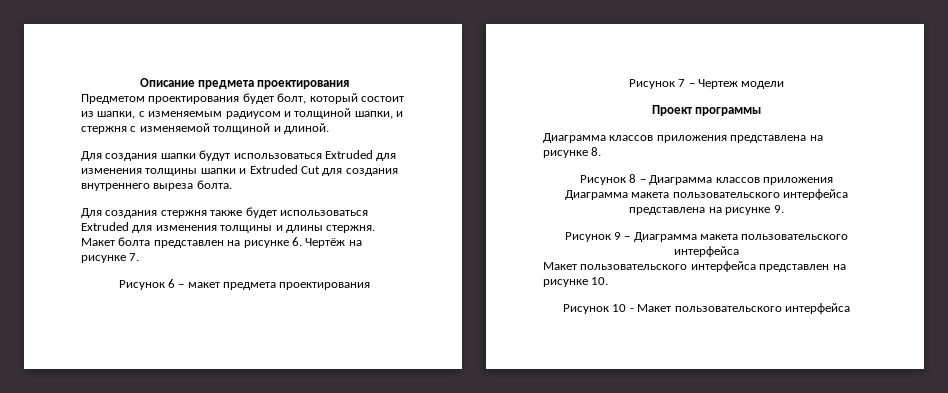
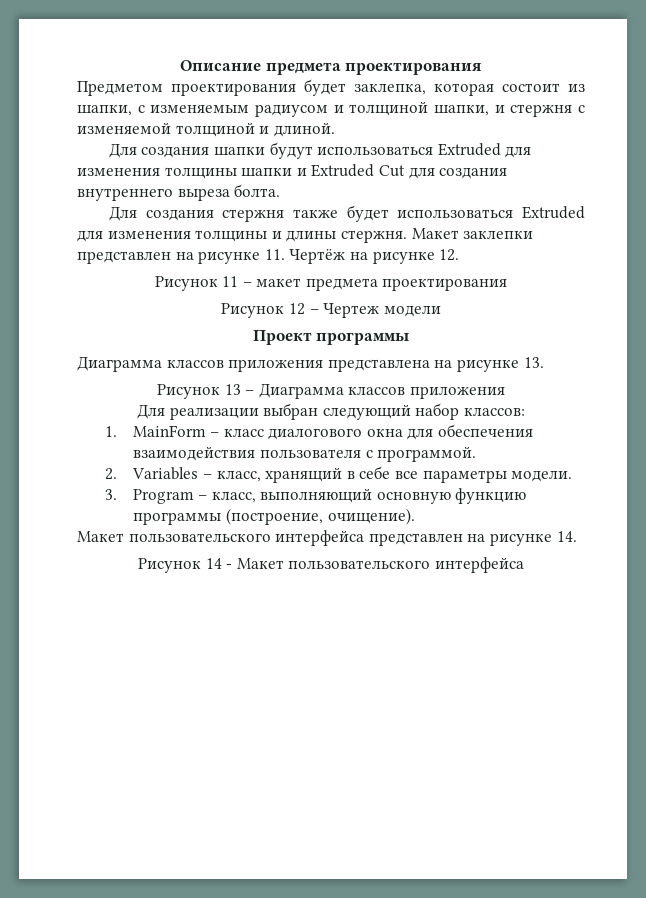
[277,93,358,104] болт, который -> [354,83,494,96] заклепка, которая
[118,237,302,248] болта представлен на рисунке 6. -> [463,230,534,239] [77,249,285,264] заклепки представлен на рисунке 11.
[129,253,140,261] [118,279,175,290] 7. // Рисунок 6 -> [439,249,460,261] [154,276,239,291] 12. // Рисунок 11
[678,79,686,87] 7 -> [288,303,305,315] 12
[591,147,602,156] [580,174,637,185] 8. // Рисунок 8 -> [523,357,544,368] [157,384,241,399] 13. // Рисунок 13
[564,189,849,200] [629,205,784,215] [564,232,849,242] [674,246,739,257] Диаграмма макета пользовательского интерфейса представлена на рисунке 9. // Рисунок 9 – Диаграмма макета пользовательского интерфейса -> [137,403,525,420] [105,424,533,440] [133,446,477,462] [105,466,573,483] [105,488,527,504] [133,508,415,525] Для реализации выбран следующий набор классов: // 1. MainForm – класс диалогового окна для обеспечения взаимодействия пользователя с программой. // 2. Variables – класс, хранящий в себе все параметры модели. // 3. Program – класс, выполняющий основную функцию программы (построение, очищение).
[591,277,609,285] [563,304,627,314] 10. // Рисунок 10 -> [556,531,577,542] [138,558,222,573] 14. // Рисунок 14

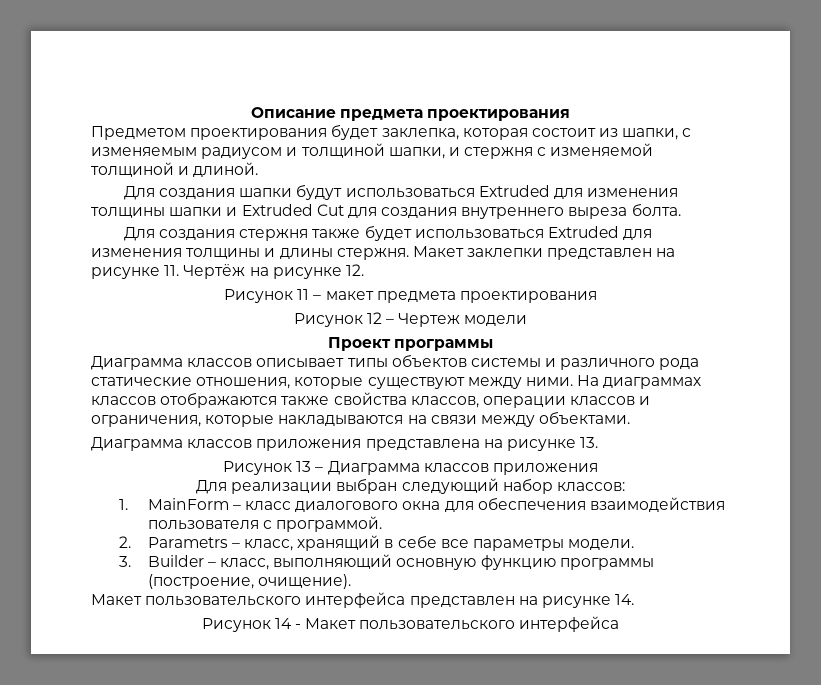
(410, 338) none -> [91,354,700,370] [91,375,702,389] [91,392,651,408] [91,411,631,427] // Диаграмма классов описывает типы объектов системы и различного рода статические отношения, которые существуют между ними. На диаграммах классов отображаются также свойства классов, операции классов и ограничения, которые накладываются на связи между объектами.
[132,467,199,480] Variables -> [147,537,228,548] Parametrs
[133,489,195,504] Program -> [147,555,204,567] Builder

